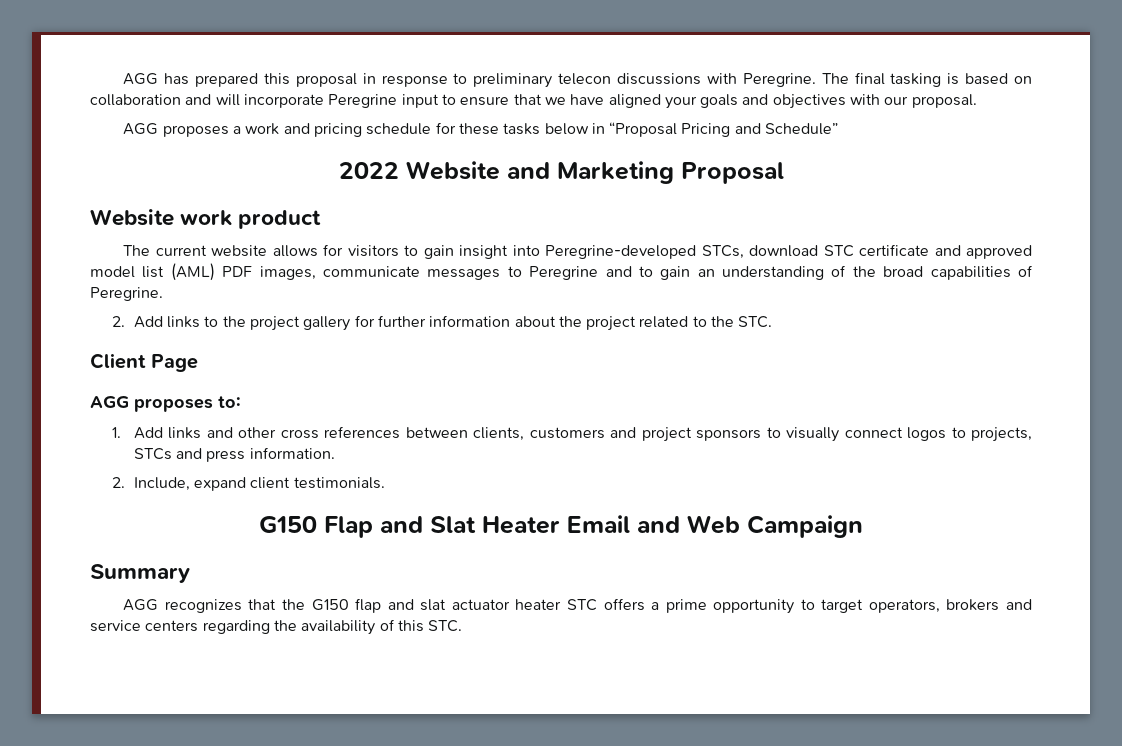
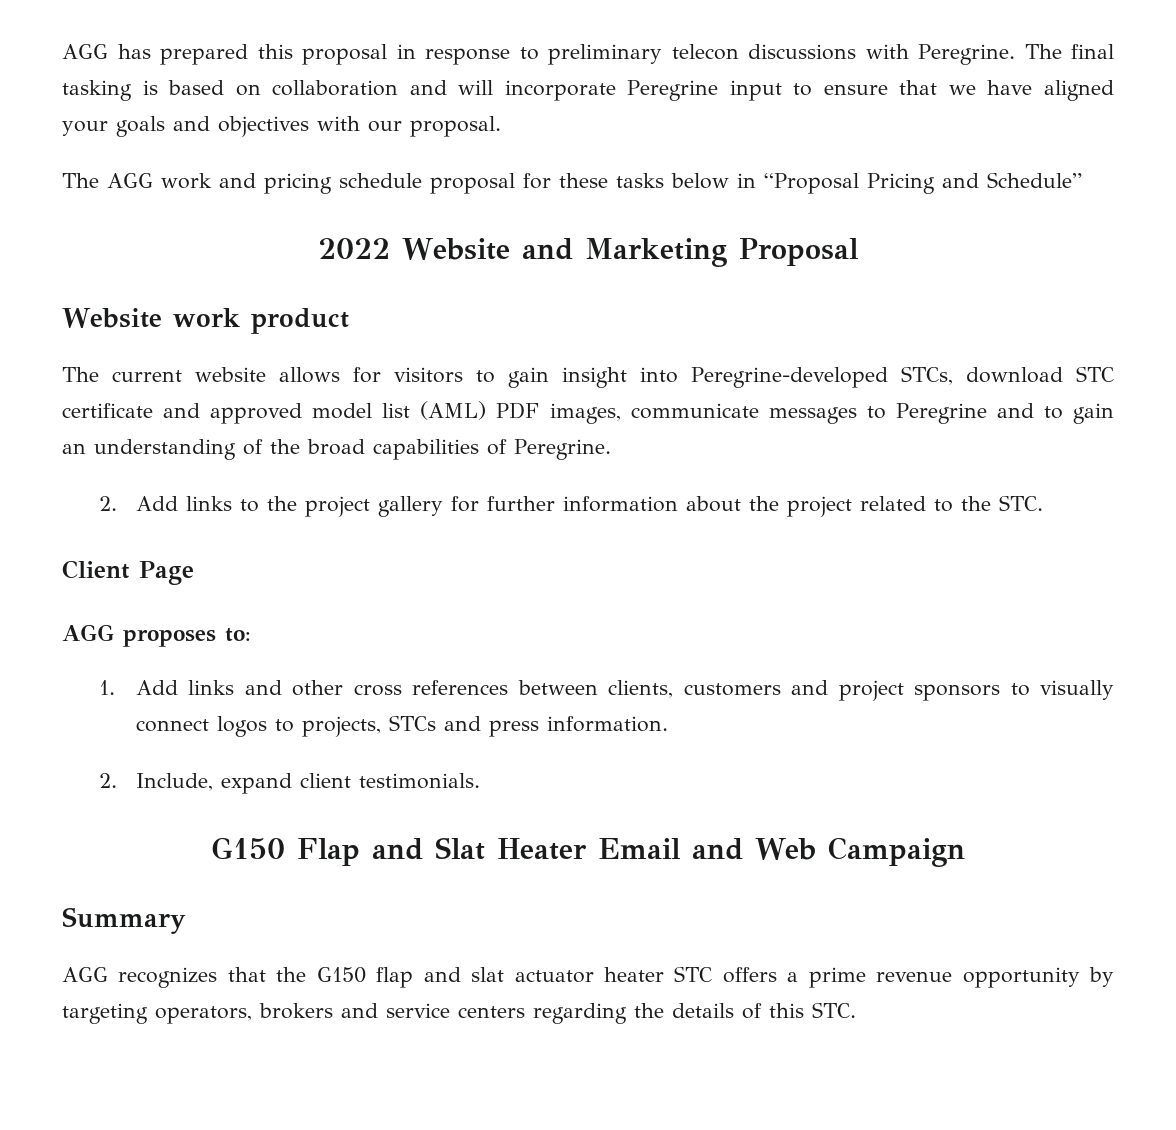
[123,123,241,137] AGG proposes a -> [62,173,153,188] The AGG
(432, 129) none -> [430,173,515,194] proposal
[713,599,864,614] opportunity to target -> [876,967,1114,988] [62,1003,148,1024] revenue opportunity by targeting
[301,620,376,635] availability -> [672,1003,734,1018] details

